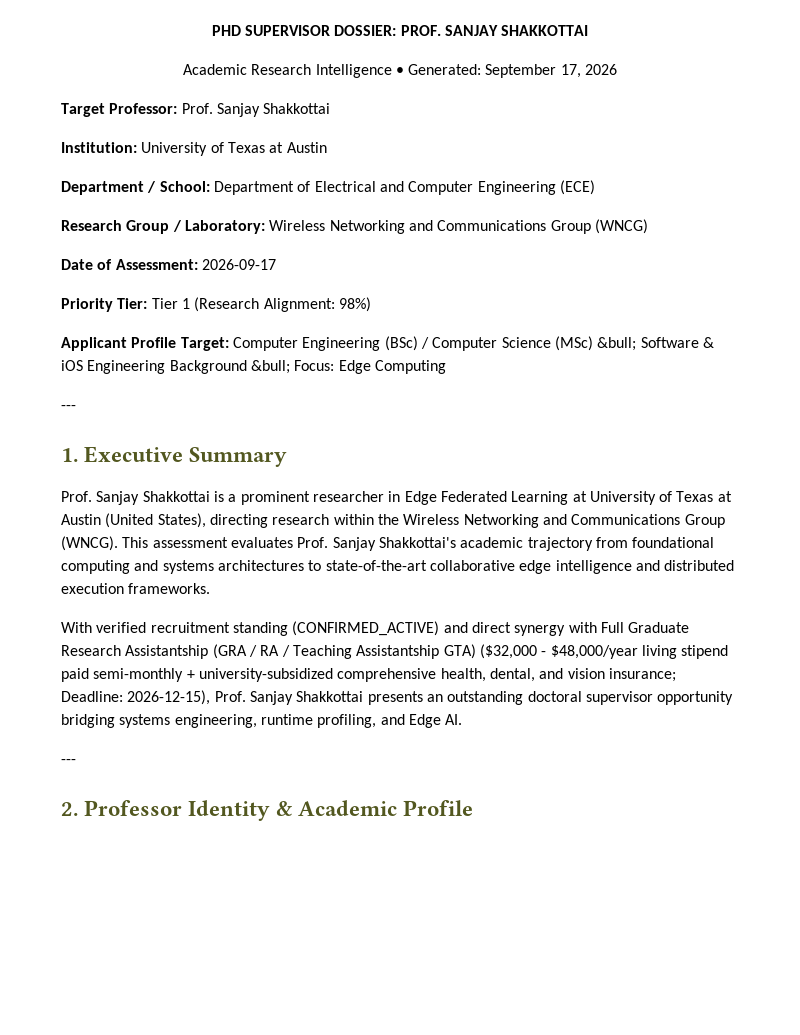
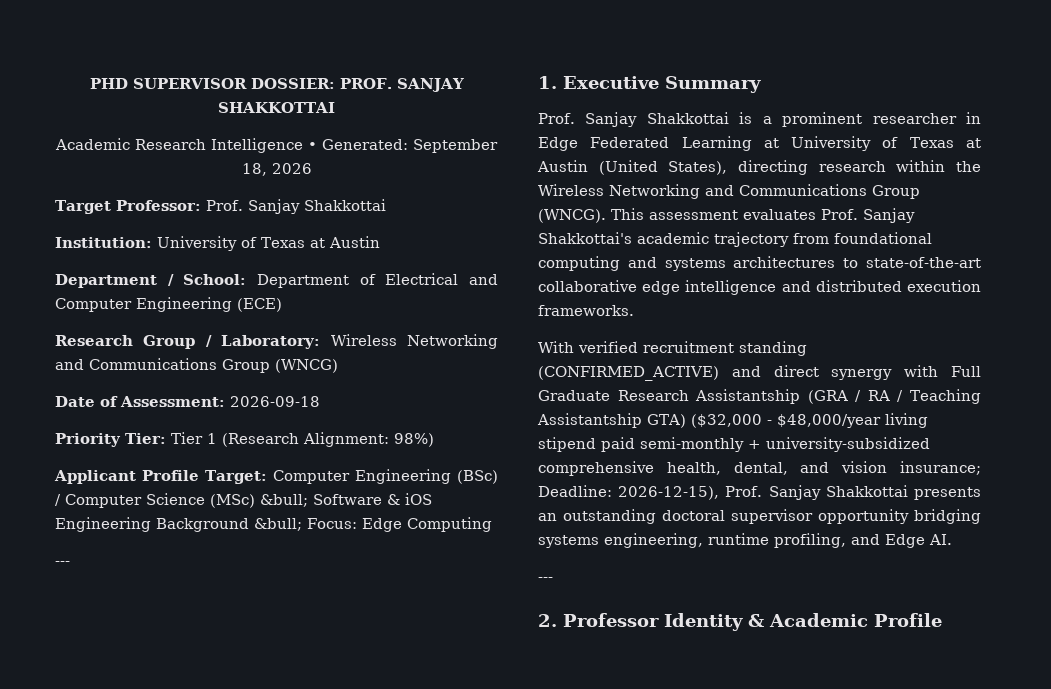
[560,64,581,78] 17, -> [241,163,267,176] 18,
[201,259,276,270] 2026-09-17 -> [230,396,320,407] 2026-09-18

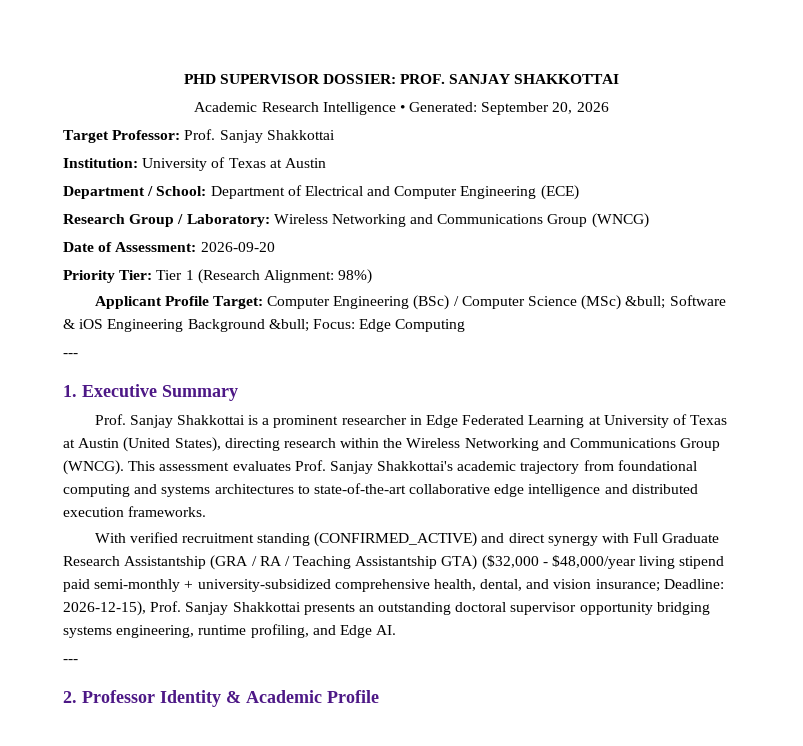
[241,163,267,176] 18, -> [552,102,573,114] 20,
[230,396,320,407] 2026-09-18 -> [200,242,275,252] 2026-09-20

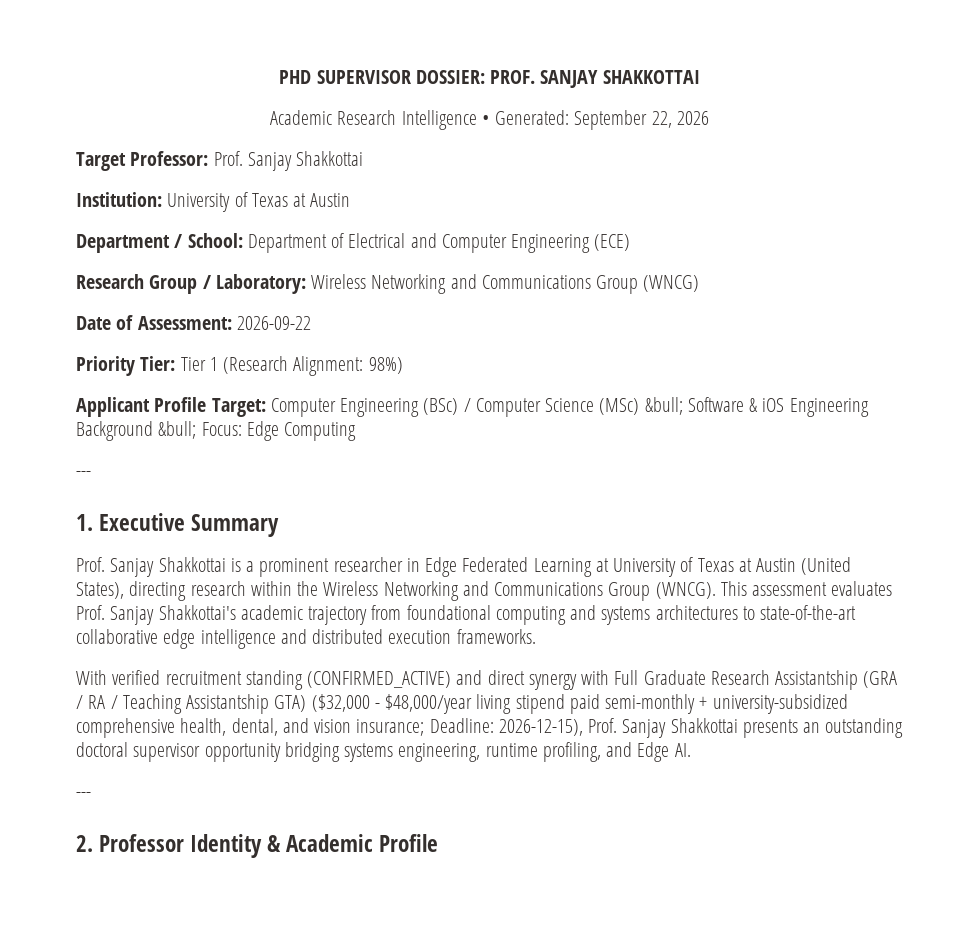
[552,102,573,114] 20, -> [651,111,672,128] 22,
[200,242,275,252] 2026-09-20 -> [236,316,311,330] 2026-09-22

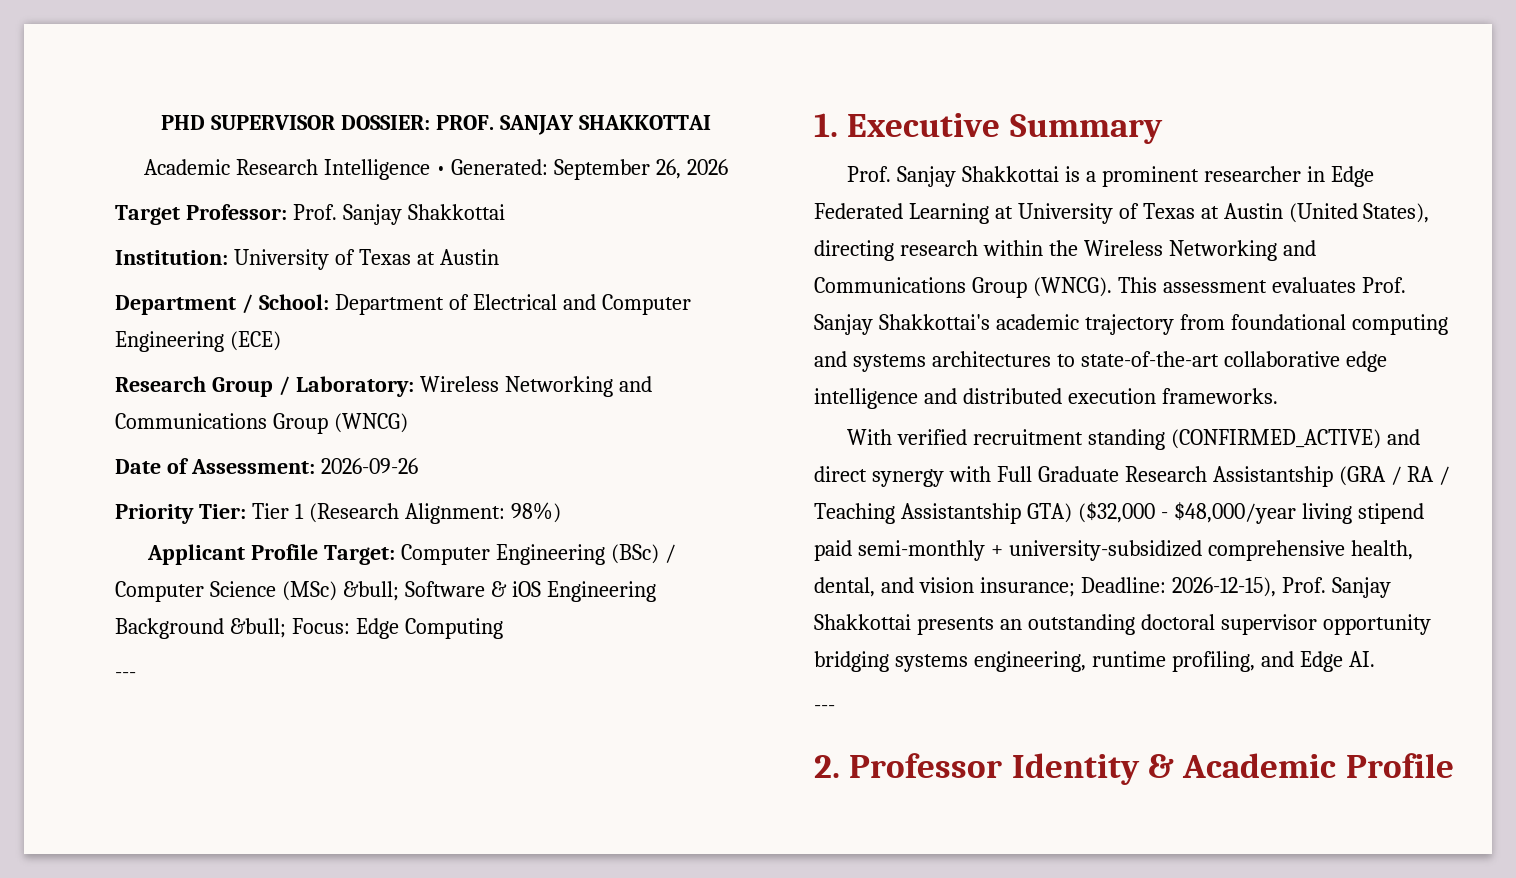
[651,111,672,128] 22, -> [656,159,682,179] 26,
[236,316,311,330] 2026-09-22 -> [320,458,418,474] 2026-09-26

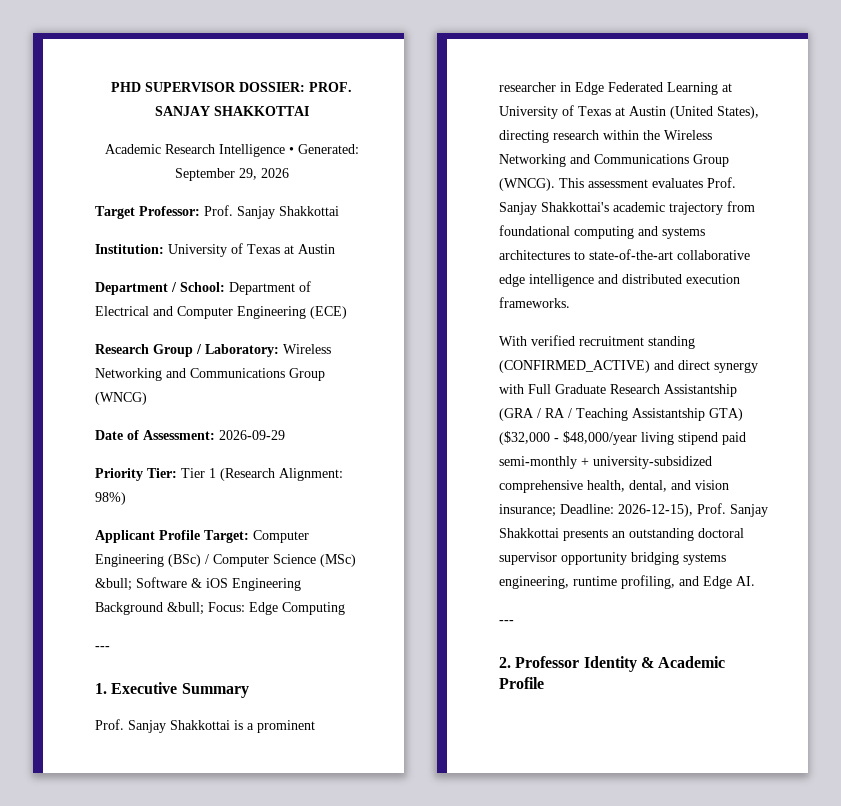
[656,159,682,179] 26, -> [238,168,257,180] 29,
[320,458,418,474] 2026-09-26 -> [219,430,285,440] 2026-09-29

